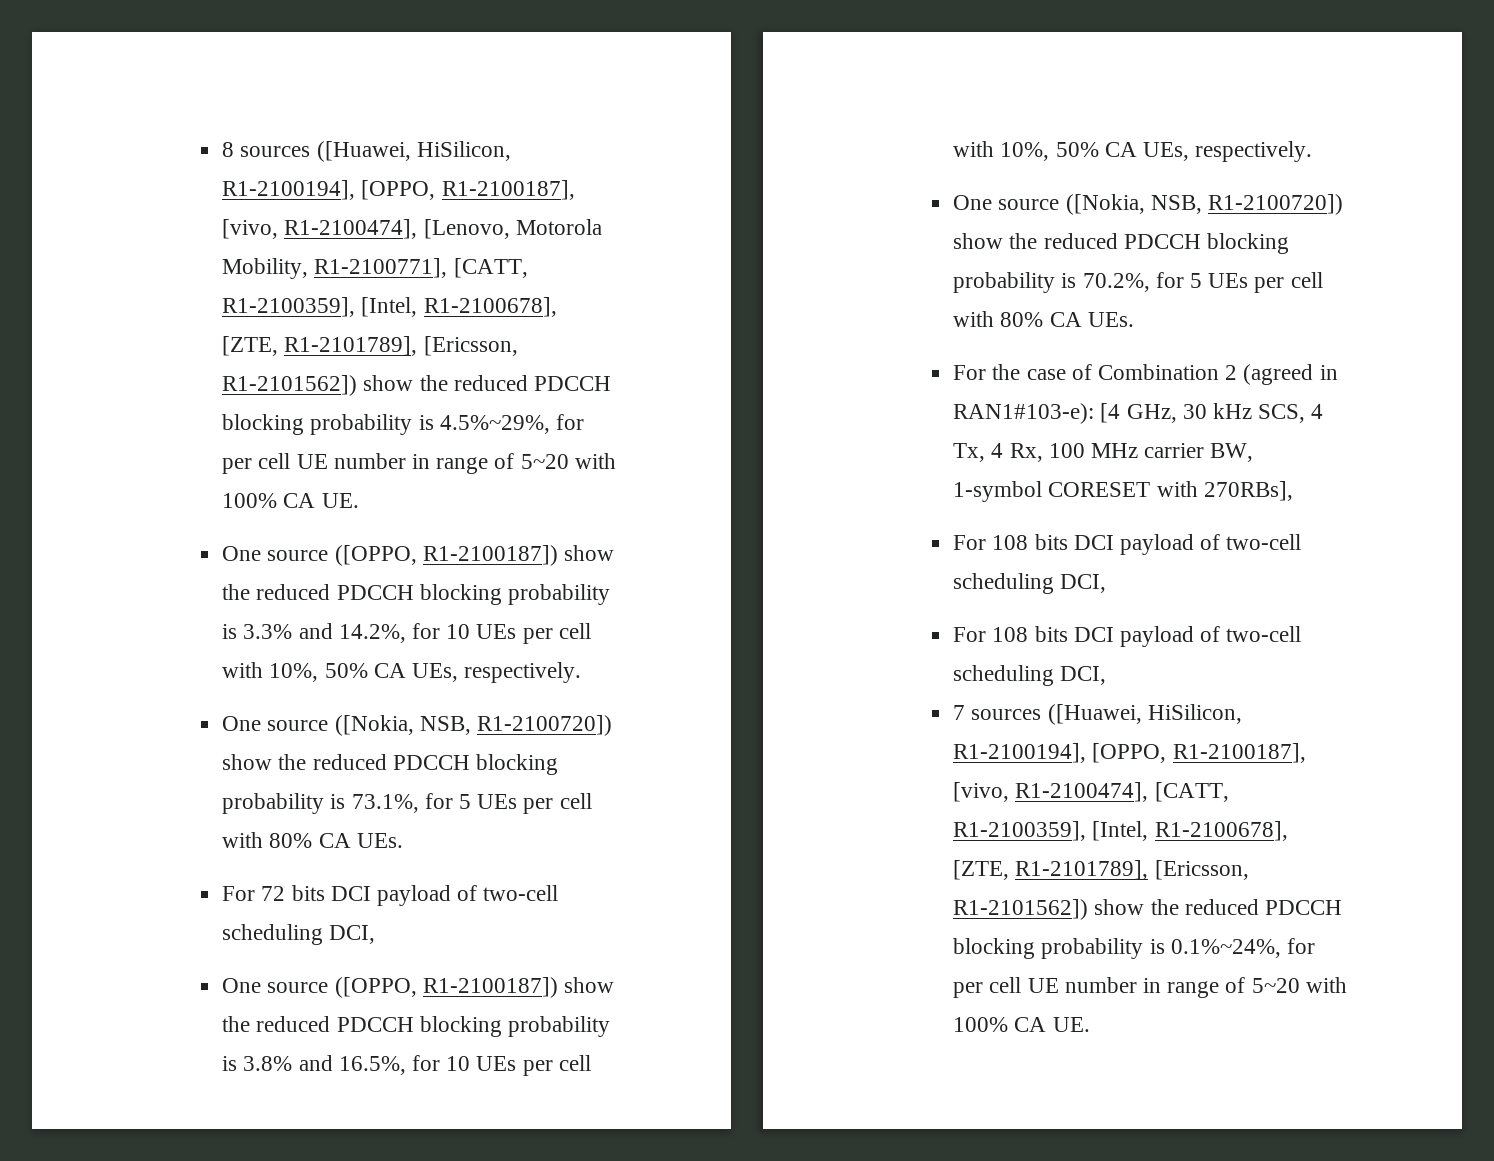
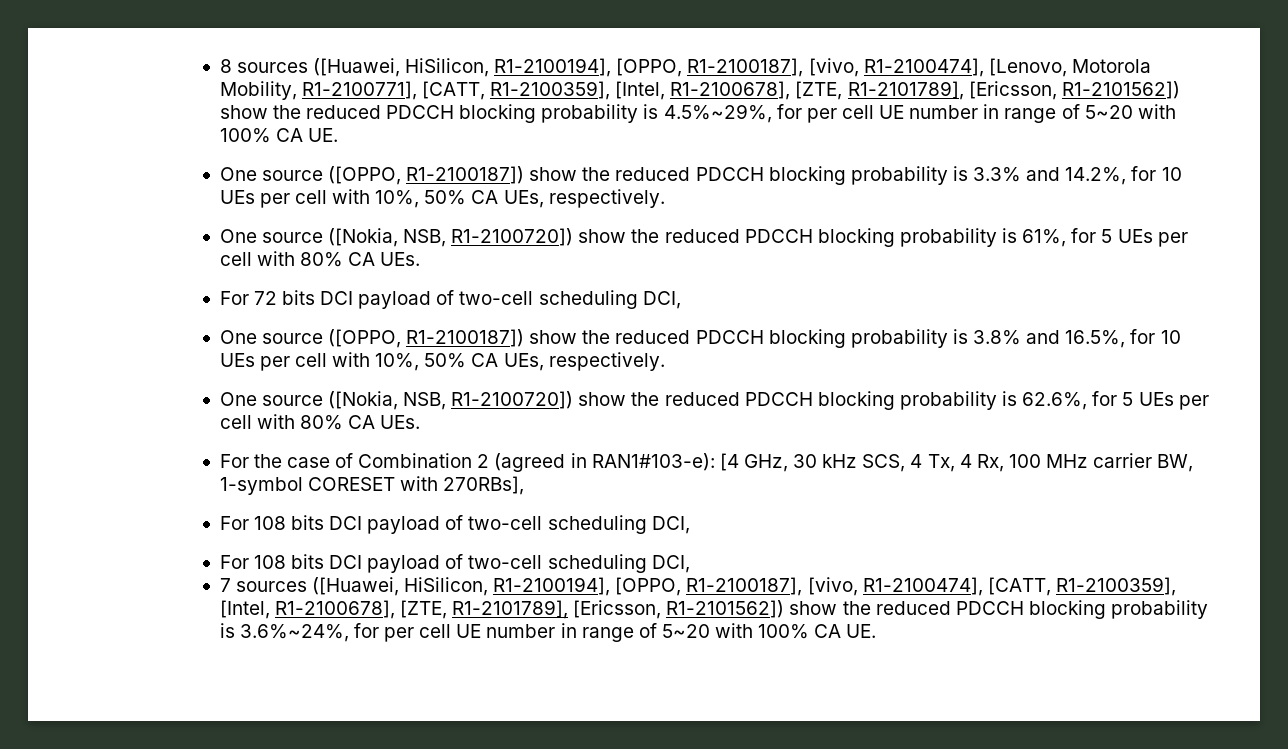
[351,794,419,813] 73.1%, -> [1022,229,1067,247] 61%,
[1082,273,1150,292] 70.2%, -> [1022,392,1088,410] 62.6%,
[1170,939,1281,958] 0.1%~24%, -> [239,624,349,642] 3.6%~24%,

